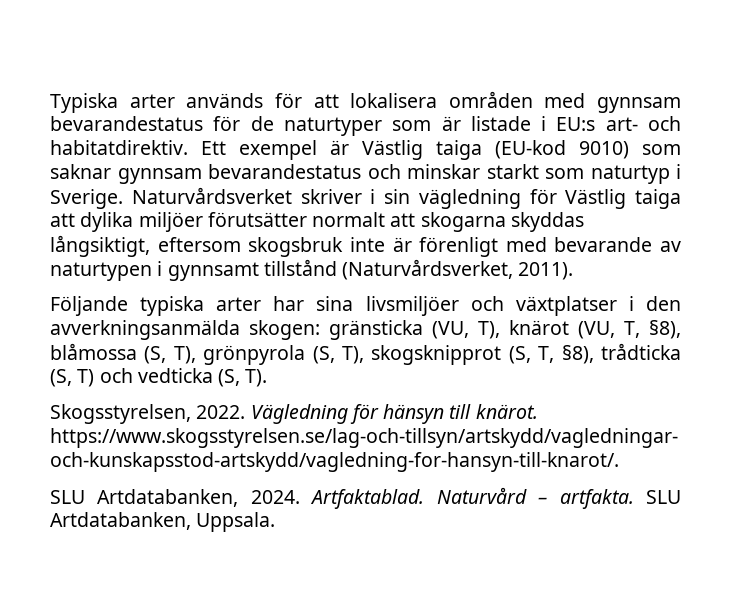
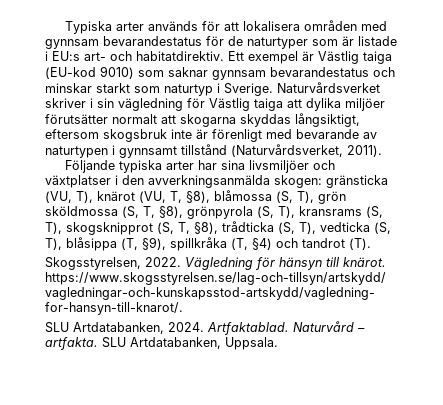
[203,345,306,365] grönpyrola -> [318,191,346,204] [45,206,362,219] grön sköldmossa (S, T, §8), grönpyrola (S, T), kransrams
[77,368,268,387] T) och vedticka (S, T). -> [299,222,391,234] [45,237,371,251] T), vedticka (S, T), blåsippa (T, §9), spillkråka (T, §4) och tandrot (T).

